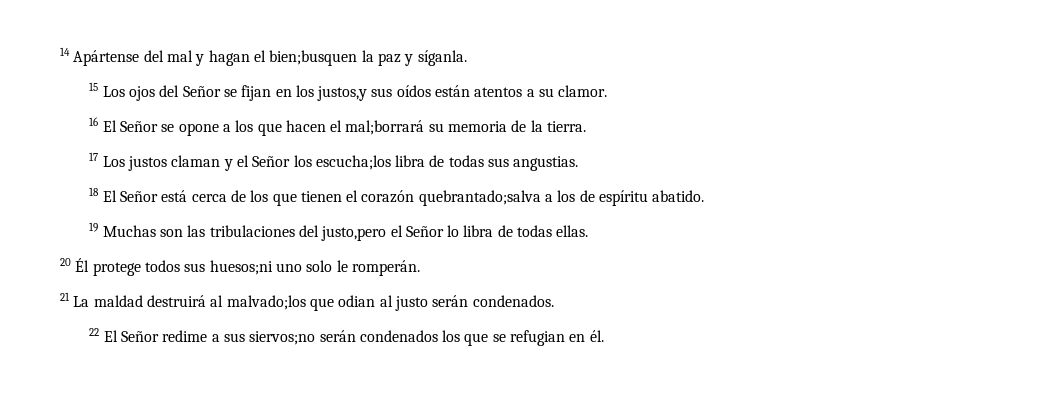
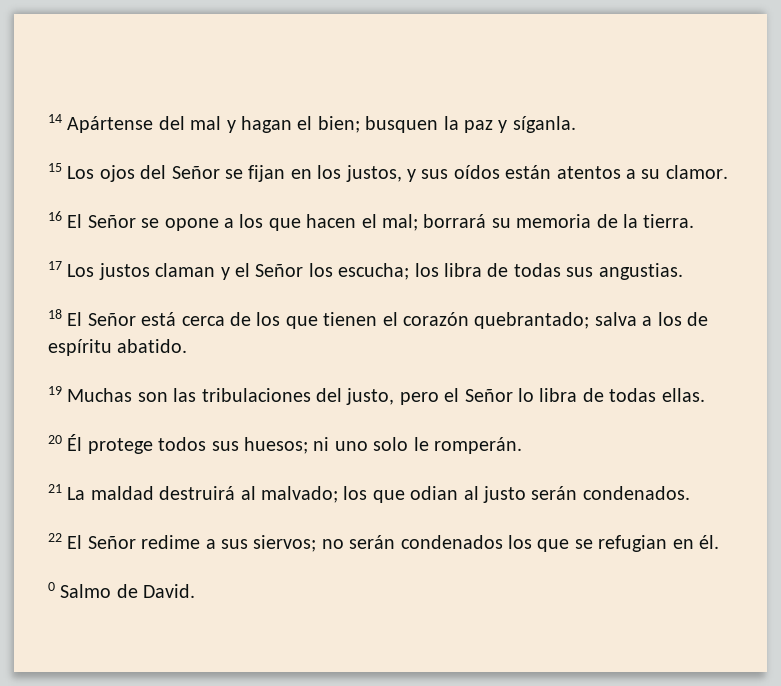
[269,50,358,66] bien;busquen -> [317,116,439,133] bien; busquen
[317,86,368,101] justos,y -> [345,165,416,182] justos, y
[345,120,425,135] mal;borrará -> [382,214,487,231] mal; borrará
[315,155,391,170] escucha;los -> [338,263,439,280] escucha; los
[418,190,541,206] quebrantado;salva -> [474,312,637,329] quebrantado; salva
[321,226,387,241] justo,pero -> [346,388,439,405] justo, pero
[209,260,273,275] huesos;ni -> [244,437,330,454] huesos; ni
[226,295,306,310] malvado;los -> [261,486,368,503] malvado; los
[249,331,316,345] siervos;no -> [253,535,344,552] siervos; no
(604, 336) none -> [48,582,196,598] // 0 Salmo de David.

